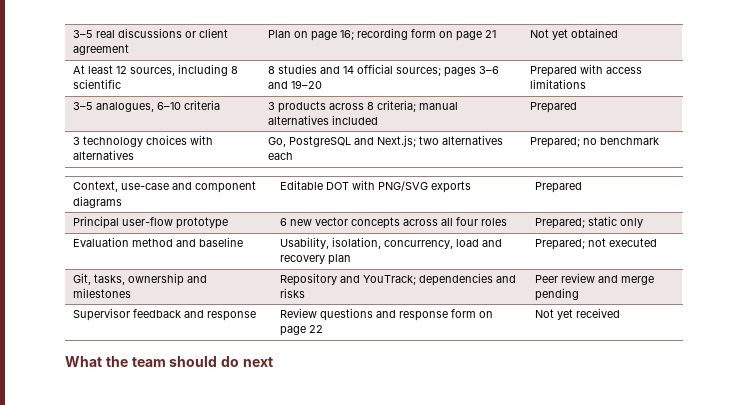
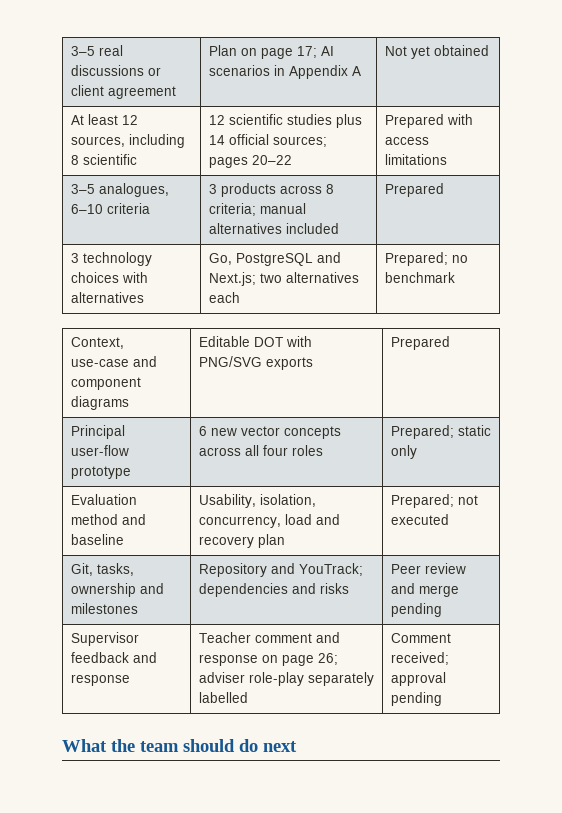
[340,28,497,41] 16; recording form on page 21 -> [296,46,334,58] [208,65,361,79] 17; AI scenarios in Appendix A
[268,64,341,74] 8 studies and -> [208,114,362,128] 12 scientific studies plus
[479,66,500,74] [268,80,323,89] 3–6 and 19–20 -> [251,155,292,165] 20–22
[280,308,494,321] [280,325,324,336] [535,308,621,320] Review questions and response form on page 22 | Not yet received -> [198,632,340,643] [198,653,338,666] [198,672,374,686] [198,692,248,703] [390,633,451,643] [390,652,449,665] [390,672,446,686] [390,692,442,706] Teacher comment and response on page 26; adviser role-play separately labelled | Comment received; approval pending

